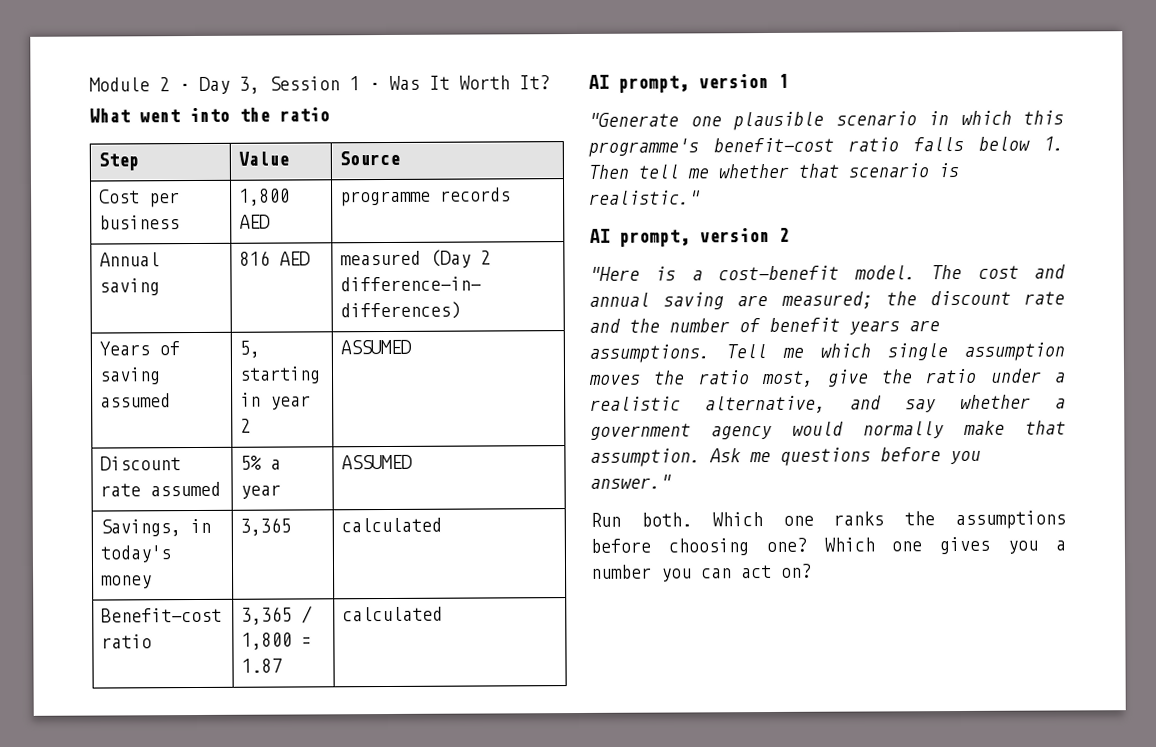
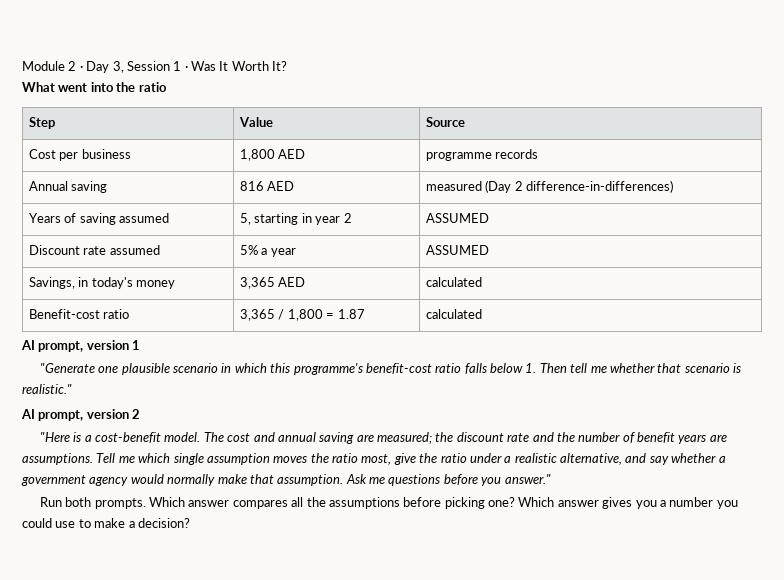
(292, 526) none -> [278,277,306,287] AED
[640,511,885,527] both. Which one ranks -> [65,497,304,509] both prompts. Which answer compares all
[667,538,749,556] choosing -> [444,497,485,509] picking
[891,541,923,552] one -> [557,500,599,507] answer
[701,563,812,579] can act on? -> [22,518,190,528] could use to make a decision?

